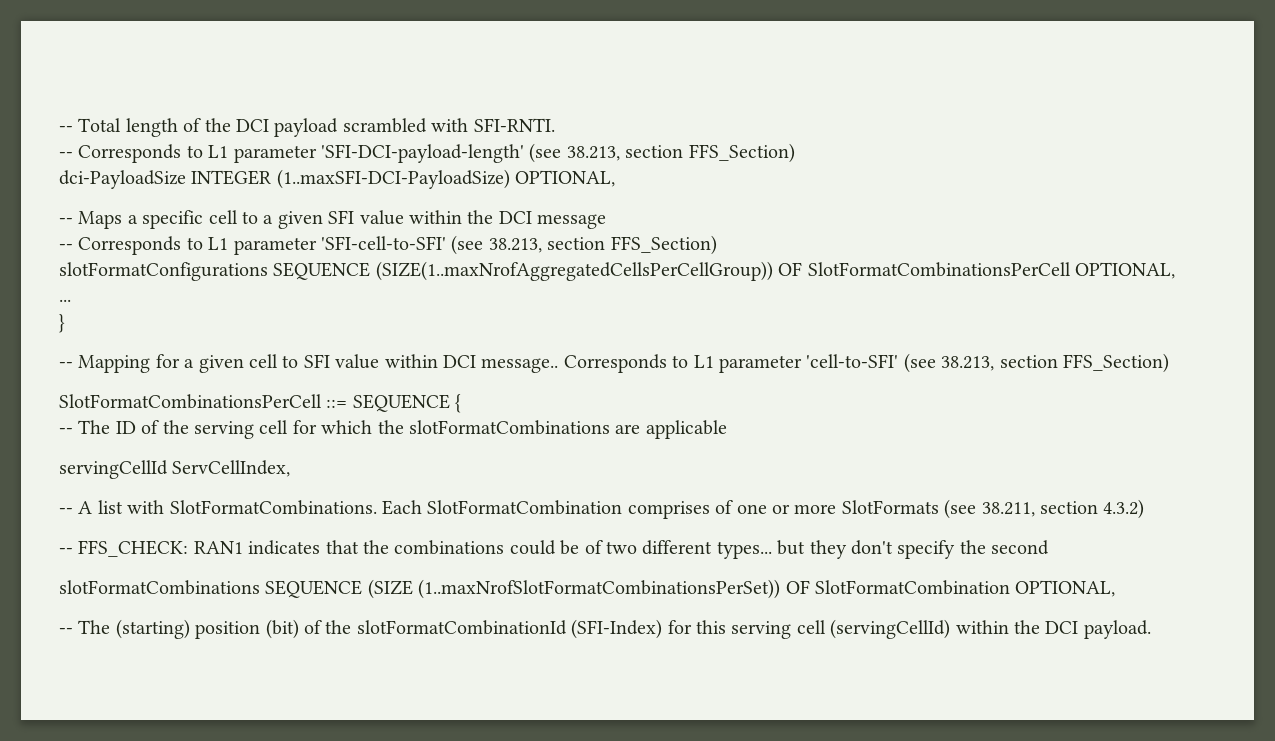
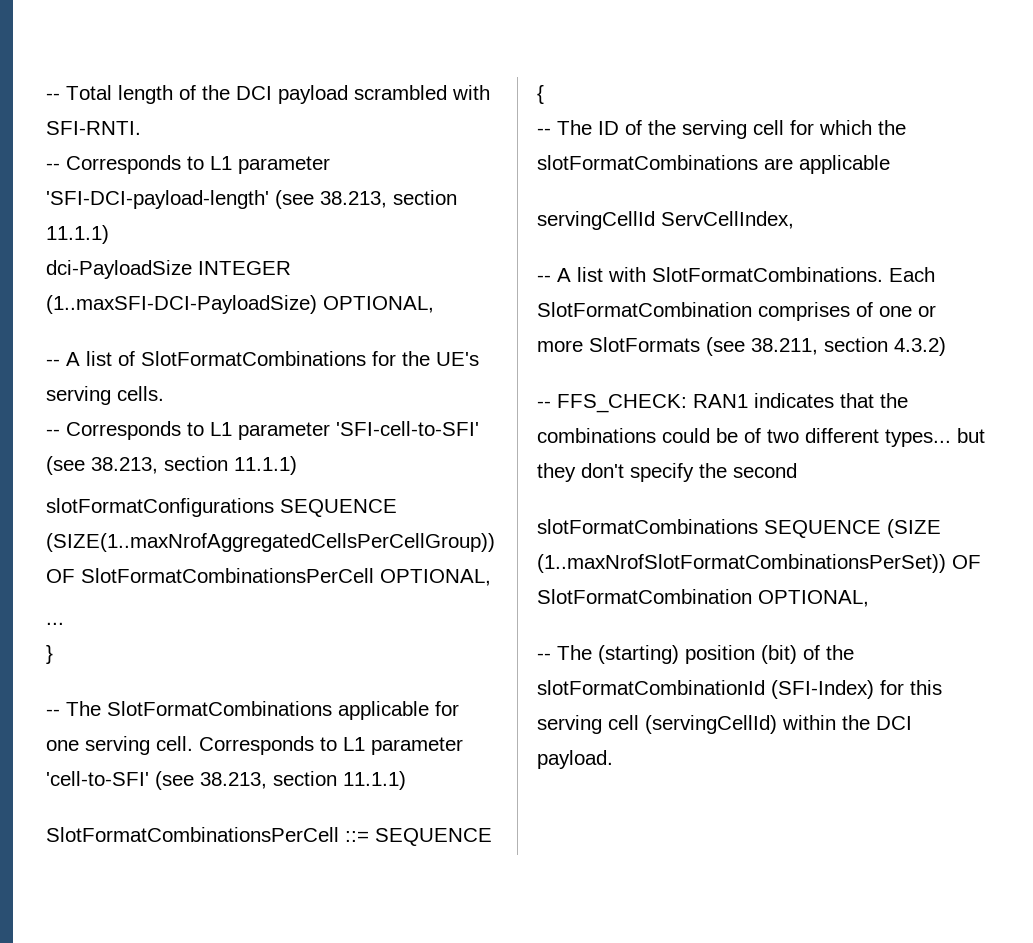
[688,143,795,163] FFS_Section) -> [46,225,109,244] 11.1.1)
[78,210,607,229] Maps a specific cell to a given SFI value within the DCI message -> [66,351,479,366] [46,386,164,405] A list of SlotFormatCombinations for the UE's serving cells.
[610,235,717,255] FFS_Section) -> [234,456,297,475] 11.1.1)
[78,354,559,373] Mapping for a given cell to SFI value within DCI message.. -> [66,701,459,720] [46,736,193,755] The SlotFormatCombinations applicable for one serving cell.
[1062,353,1169,373] FFS_Section) -> [343,771,406,790] 11.1.1)

